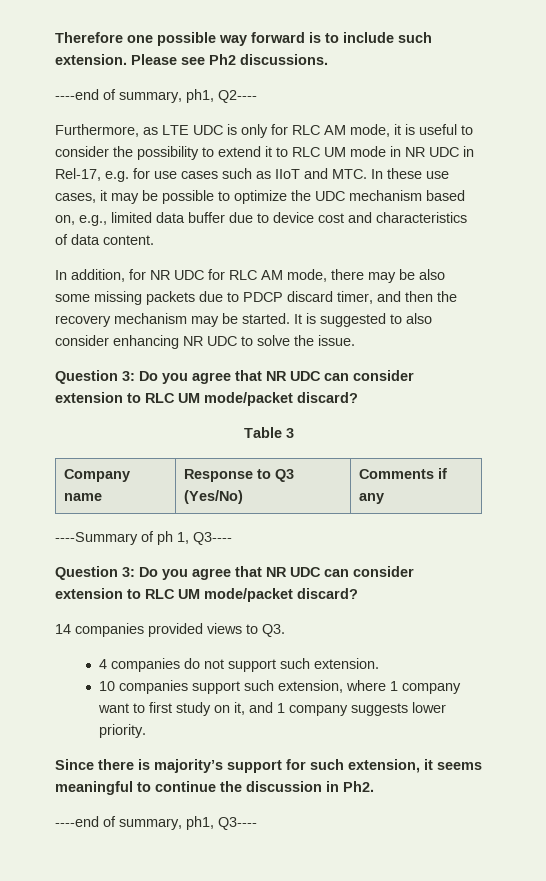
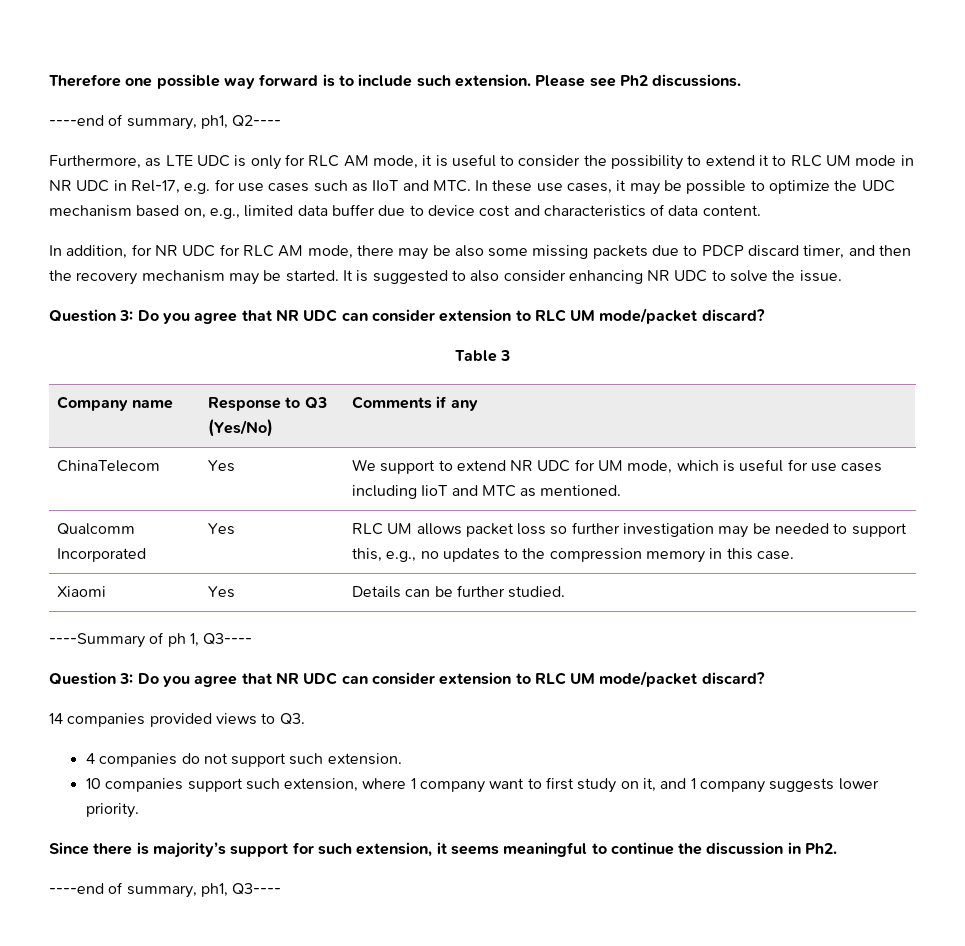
(384, 498) none -> [56,460,160,472] [207,460,235,472] [351,459,883,474] [351,485,622,499] [56,523,135,535] [56,548,146,562] [207,523,235,535] [351,522,907,538] [351,548,795,563] [56,586,106,597] [207,586,235,598] [351,585,566,598] // ChinaTelecom | Yes | We support to extend NR UDC for UM mode, which is useful for use cases including IioT and MTC as mentioned. // Qualcomm Incorporated | Yes | RLC UM allows packet loss so further investigation may be needed to support this, e.g., no updates to the compression memory in this case. // Xiaomi | Yes | Details can be further studied.

